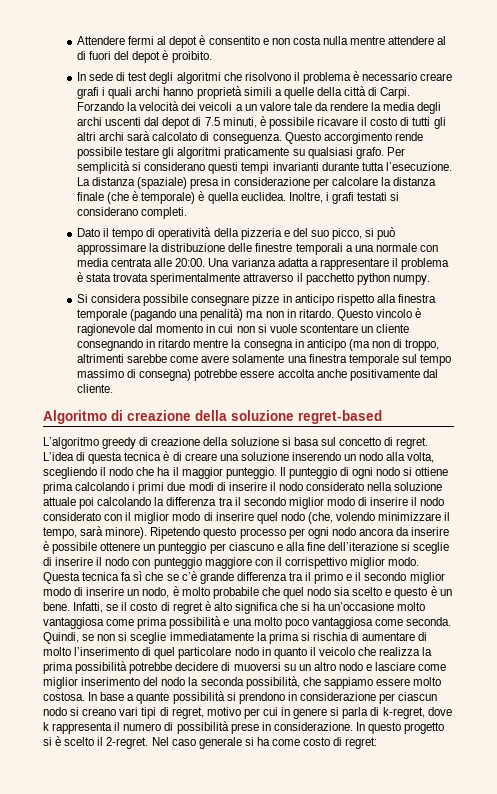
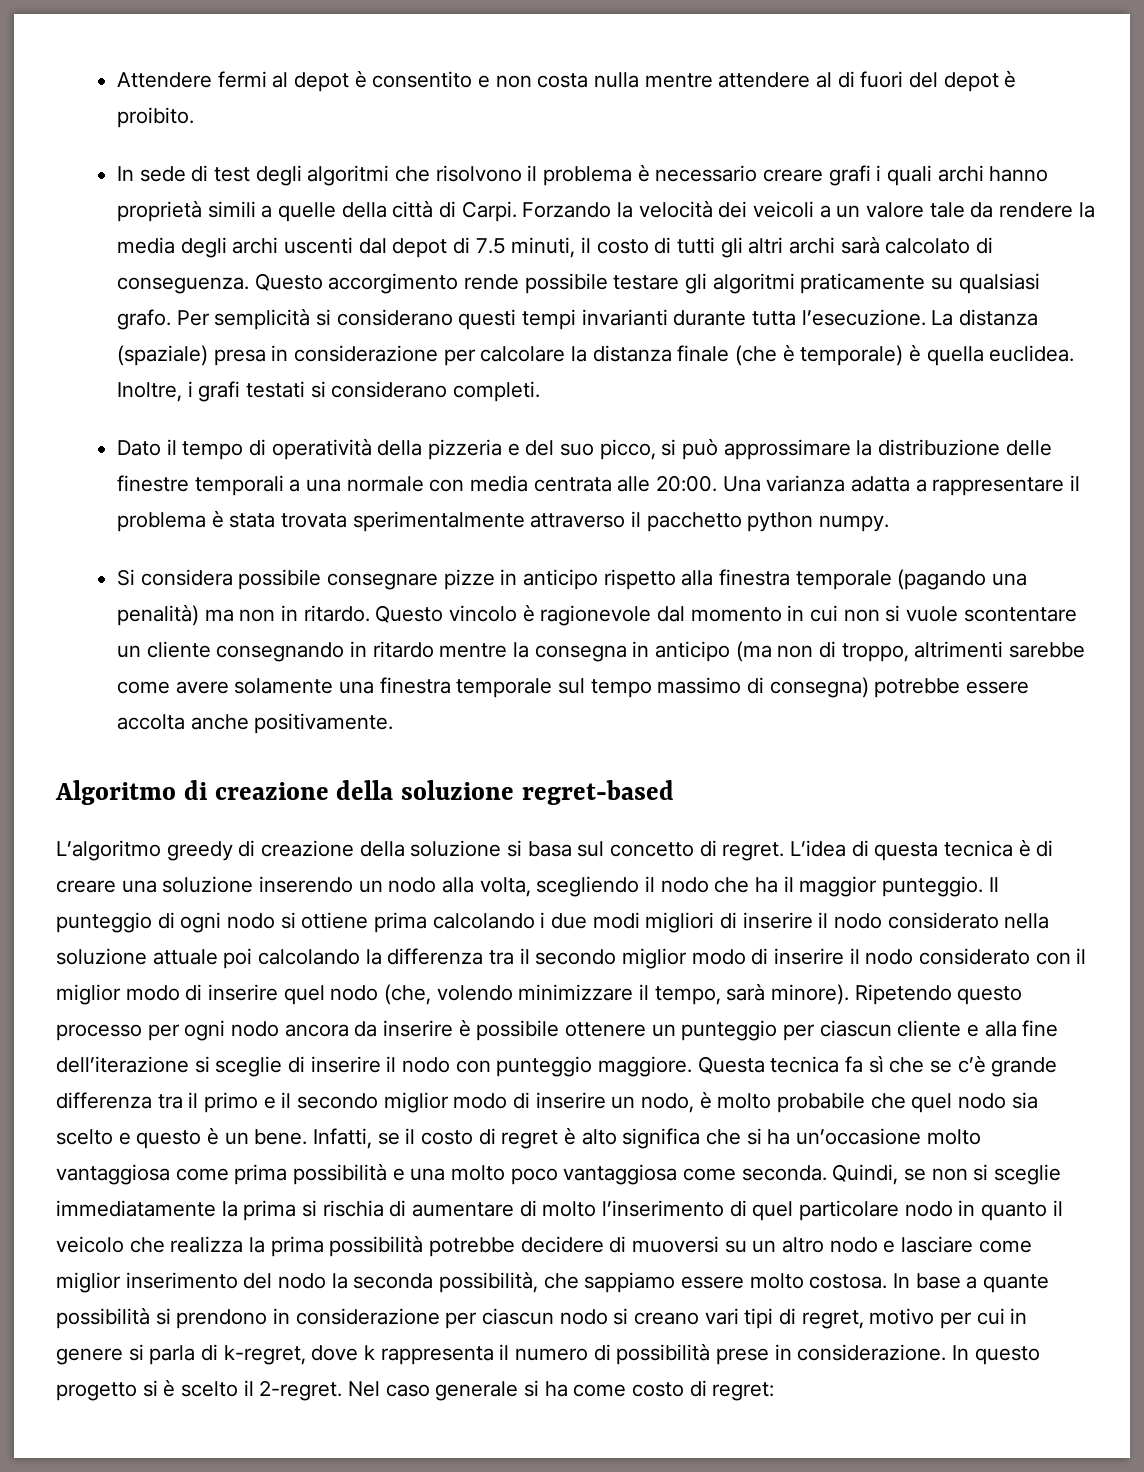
[259,116,359,129] è possibile ricavare -> (576, 247) none
[349,369,438,381] [77,384,114,393] positivamente dal cliente. -> [254,713,394,734] positivamente.
[138,482,165,494] primi -> (546, 920) none
(214, 486) none -> [645,912,715,933] migliori
[228,542,274,551] ciascuno -> [819,1020,962,1037] ciascun cliente
[204,557,420,569] maggiore con il corrispettivo miglior modo. -> [598,1056,693,1077] maggiore.

